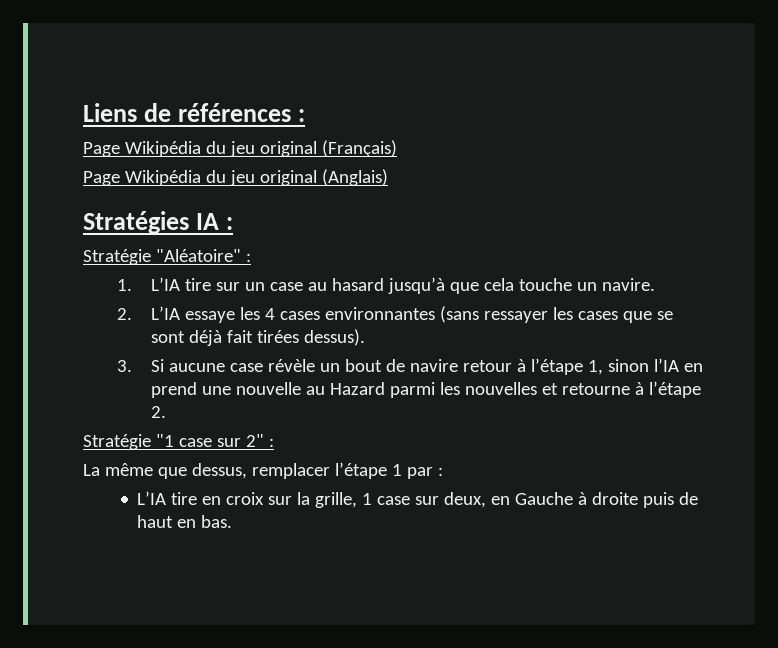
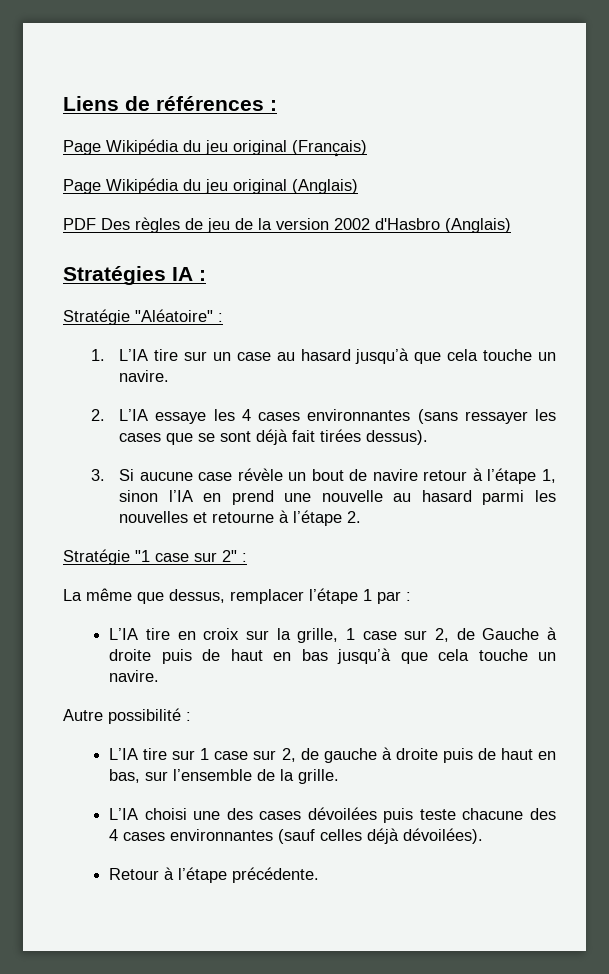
(388, 177) none -> [63,217,511,233] // PDF Des règles de jeu de la version 2002 d'Hasbro (Anglais)
[330,382,386,395] Hazard -> [421,490,472,502] hasard
[444,492,511,508] deux, en -> [434,628,475,642] 2, de
[201,515,233,528] bas. -> [301,648,556,664] [109,670,160,682] [63,708,191,724] [109,747,557,763] [109,769,340,784] [109,807,556,823] [109,828,484,844] [109,867,320,883] bas jusqu’à que cela touche un navire. // Autre possibilité : // L’IA tire sur 1 case sur 2, de gauche à droite puis de haut en bas, sur l’ensemble de la grille. // L’IA choisi une des cases dévoilées puis teste chacune des 4 cases environnantes (sauf celles déjà dévoilées). // Retour à l’étape précédente.

